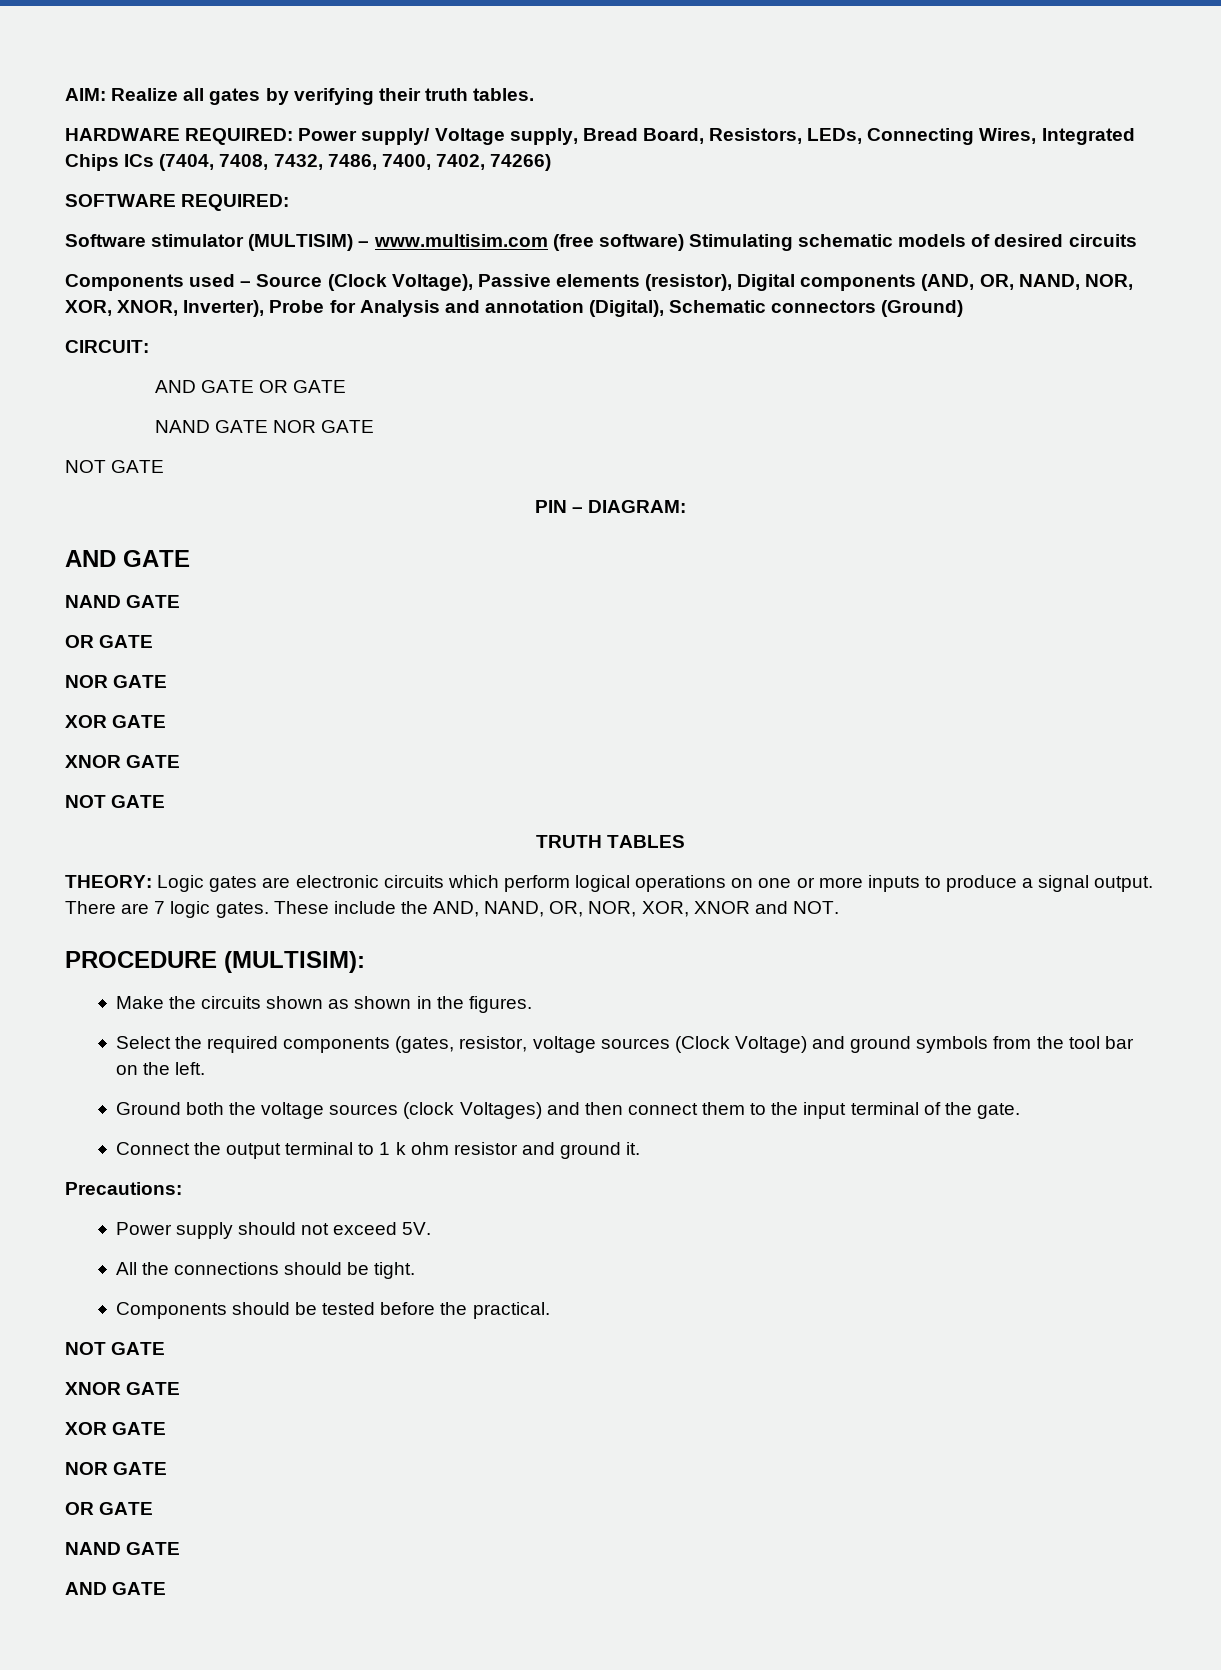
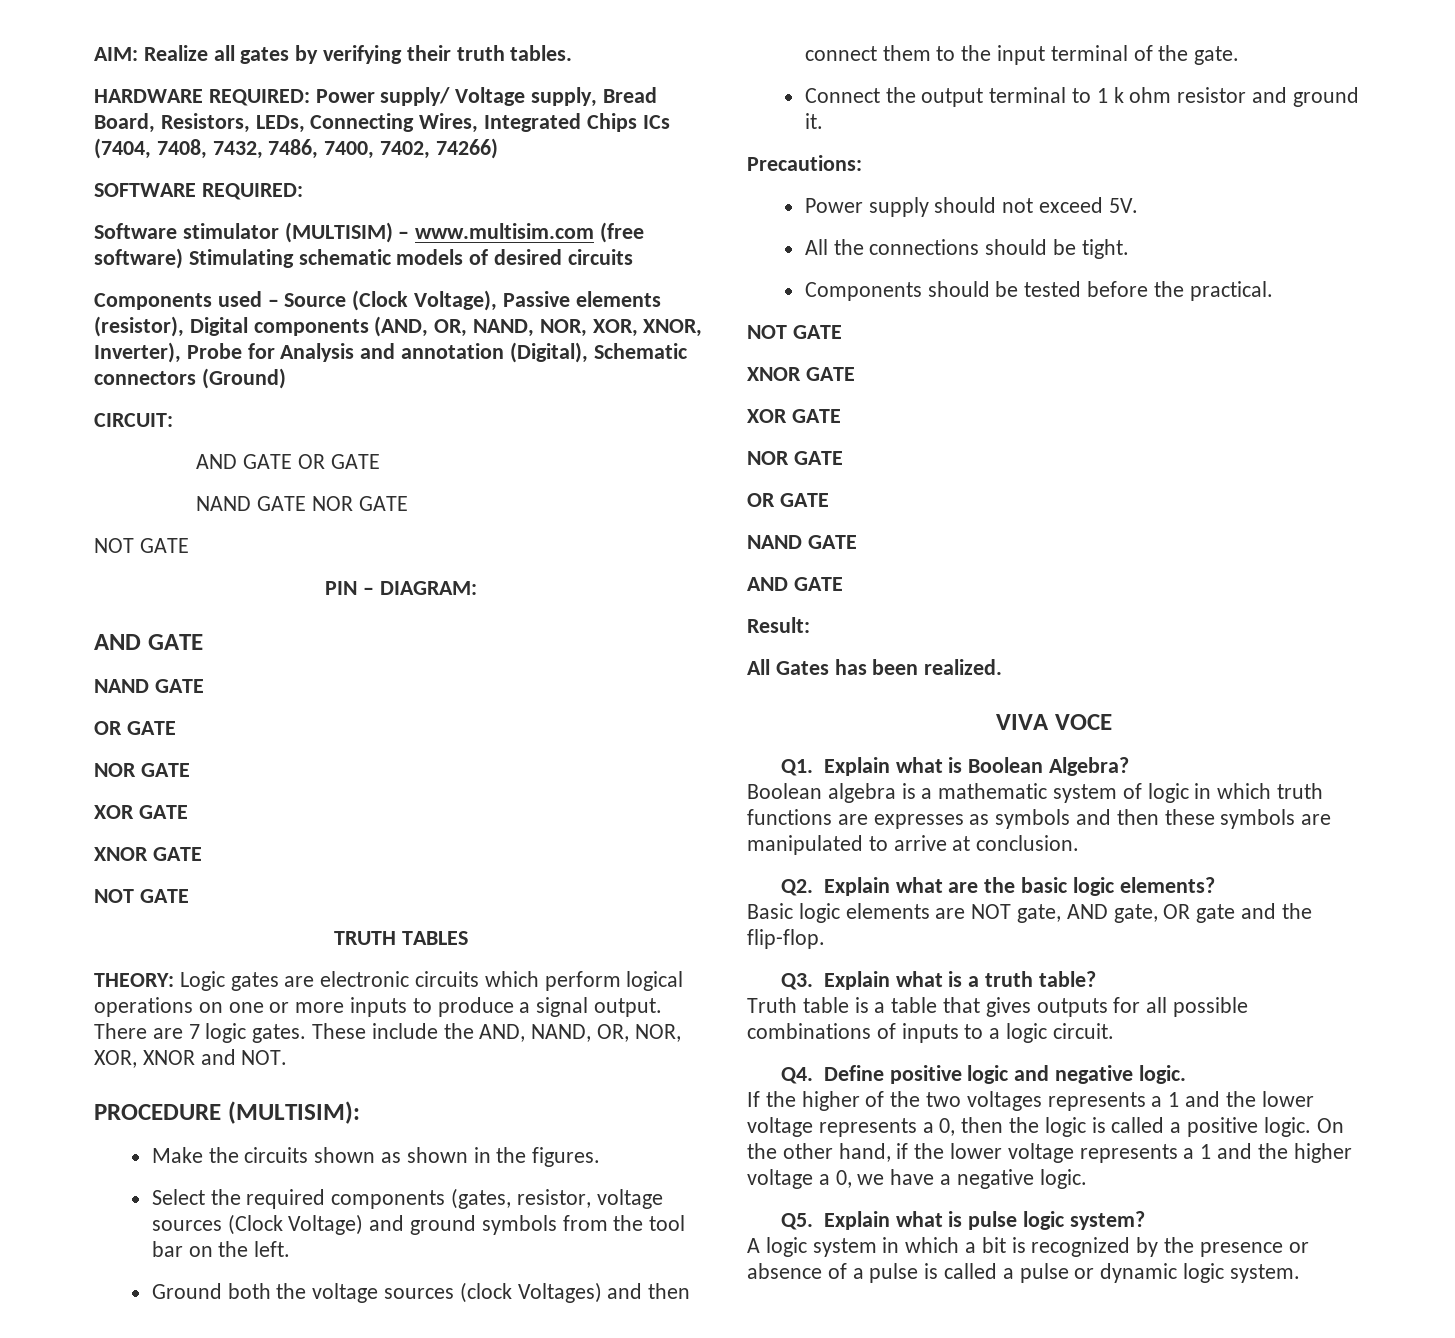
(167, 1588) none -> [747,617,810,633] [747,659,1003,675] [996,714,1112,730] [781,757,1130,776] [747,783,1324,803] [747,809,1332,829] [747,835,1080,855] [781,877,1215,896] [747,903,1312,923] [747,929,825,949] [781,971,1096,990] [747,997,1249,1017] [747,1023,1114,1043] [781,1065,1186,1084] [747,1091,1314,1111] [747,1117,1344,1137] [747,1143,1352,1163] [747,1169,1087,1189] [781,1211,1145,1230] [747,1237,1309,1257] [747,1263,1300,1283] // Result: // All Gates has been realized. // VIVA VOCE // Q1. Explain what is Boolean Algebra? // Boolean algebra is a mathematic system of logic in which truth functions are expresses as symbols and then these symbols are manipulated to arrive at conclusion. // Q2. Explain what are the basic logic elements? // Basic logic elements are NOT gate, AND gate, OR gate and the flip-flop. // Q3. Explain what is a truth table? // Truth table is a table that gives outputs for all possible combinations of inputs to a logic circuit. // Q4. Define positive logic and negative logic. // If the higher of the two voltages represents a 1 and the lower voltage represents a 0, then the logic is called a positive logic. On the other hand, if the lower voltage represents a 1 and the higher voltage a 0, we have a negative logic. // Q5. Explain what is pulse logic system? // A logic system in which a bit is recognized by the presence or absence of a pulse is called a pulse or dynamic logic system.

